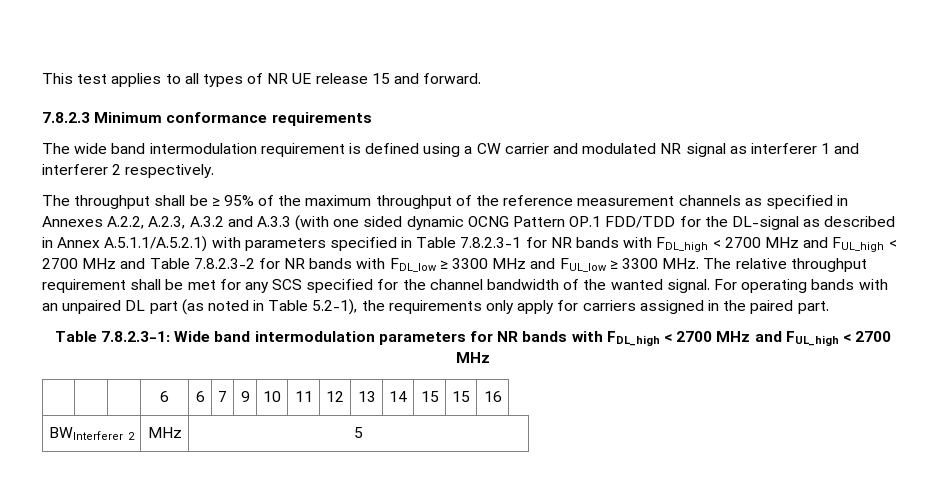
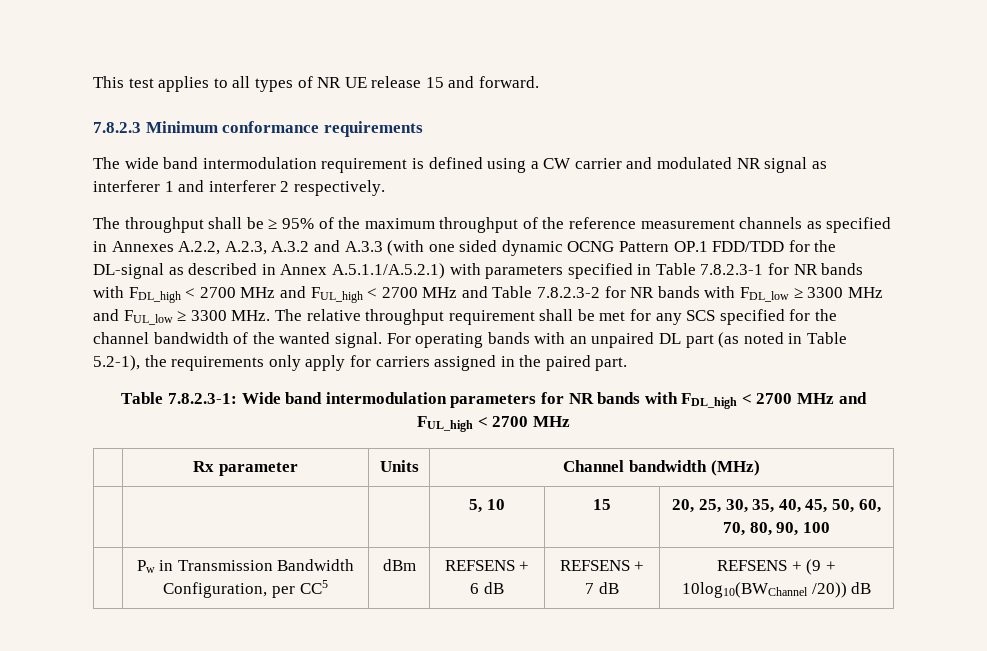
[160,391,169,402] [195,391,205,402] [218,391,227,402] [240,391,250,402] [263,391,281,402] [294,391,313,402] [326,391,344,402] [357,391,376,402] [389,391,407,402] [420,391,439,402] [452,391,470,402] [483,391,502,402] [49,427,135,440] [147,427,182,438] [354,427,363,438] | | 6 | 6 | 7 | 9 | 10 | 11 | 12 | 13 | 14 | 15 | 15 | 16 // BWInterferer 2 | MHz | 5 -> [193,461,298,476] [379,460,419,472] [563,460,760,476] [469,499,505,513] [593,499,611,510] [672,499,881,513] [723,522,830,536] [136,559,355,573] [163,580,328,598] [382,559,416,571] [444,560,530,571] [470,582,504,594] [559,560,645,571] [585,582,619,594] [717,559,836,575] [681,582,872,598] Rx parameter | Units | Channel bandwidth (MHz) // | | | 5, 10 | 15 | 20, 25, 30, 35, 40, 45, 50, 60, 70, 80, 90, 100 // | Pw in Transmission Bandwidth Configuration, per CC5 | dBm | REFSENS + 6 dB | REFSENS + 7 dB | REFSENS + (9 + 10log10(BWChannel /20)) dB

